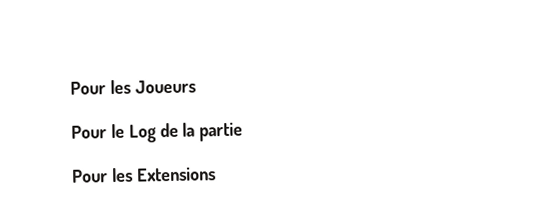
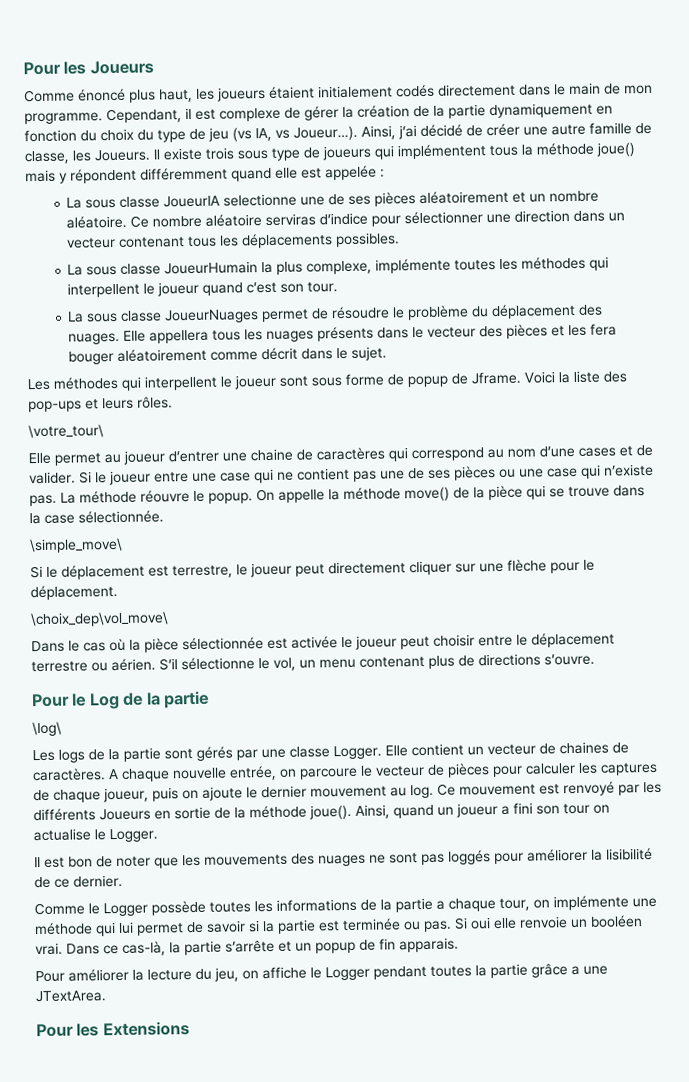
(196, 86) none -> [24,82,653,103] [24,102,613,125] [24,122,652,143] [24,142,635,165] [25,165,385,184] [66,190,600,209] [66,210,626,229] [67,232,401,249] [67,256,610,276] [67,281,339,298] [67,303,604,324] [68,323,618,345] [68,346,388,365] [27,370,627,391] [28,396,173,413] [28,424,104,439] [28,444,653,466] [29,463,654,486] [29,485,645,507] [29,510,164,525] [29,537,123,554] [30,559,595,580] [30,584,118,601] [30,611,169,628] [31,632,615,653] [31,653,595,673] // Comme énoncé plus haut, les joueurs étaient initialement codés directement dans le main de mon programme. Cependant, il est complexe de gérer la création de la partie dynamiquement en fonction du choix du type de jeu (vs IA, vs Joueur…). Ainsi, j’ai décidé de créer une autre famille de classe, les Joueurs. Il existe trois sous type de joueurs qui implémentent tous la méthode joue() mais y répondent différemment quand elle est appelée : // La sous classe JoueurIA selectionne une de ses pièces aléatoirement et un nombre aléatoire. Ce nombre aléatoire serviras d’indice pour sélectionner une direction dans un vecteur contenant tous les déplacements possibles. // La sous classe JoueurHumain la plus complexe, implémente toutes les méthodes qui interpellent le joueur quand c’est son tour. // La sous classe JoueurNuages permet de résoudre le problème du déplacement des nuages. Elle appellera tous les nuages présents dans le vecteur des pièces et les fera bouger aléatoirement comme décrit dans le sujet. // Les méthodes qui interpellent le joueur sont sous forme de popup de Jframe. Voici la liste des pop-ups et leurs rôles. // \votre_tour\ // Elle permet au joueur d’entrer une chaine de caractères qui correspond au nom d’une cases et de valider. Si le joueur entre une case qui ne contient pas une de ses pièces ou une case qui n’existe pas. La méthode réouvre le popup. On appelle la méthode move() de la pièce qui se trouve dans la case sélectionnée. // \simple_move\ // Si le déplacement est terrestre, le joueur peut directement cliquer sur une flèche pour le déplacement. // \choix_dep\vol_move\ // Dans le cas où la pièce sélectionnée est activée le joueur peut choisir entre le déplacement terrestre ou aérien. S’il sélectionne le vol, un menu contenant plus de directions s’ouvre.
(244, 131) none -> [32,721,62,737] [32,741,629,763] [32,761,658,782] [33,781,662,803] [33,802,610,822] [33,828,158,843] [34,848,653,869] [34,874,123,889] [34,895,657,917] [34,915,643,937] [35,937,459,956] [35,963,608,983] [35,990,107,1003] // \log\ // Les logs de la partie sont gérés par une classe Logger. Elle contient un vecteur de chaines de caractères. A chaque nouvelle entrée, on parcoure le vecteur de pièces pour calculer les captures de chaque joueur, puis on ajoute le dernier mouvement au log. Ce mouvement est renvoyé par les différents Joueurs en sortie de la méthode joue(). Ainsi, quand un joueur a fini son tour on actualise le Logger. // Il est bon de noter que les mouvements des nuages ne sont pas loggés pour améliorer la lisibilité de ce dernier. // Comme le Logger possède toutes les informations de la partie a chaque tour, on implémente une méthode qui lui permet de savoir si la partie est terminée ou pas. Si oui elle renvoie un booléen vrai. Dans ce cas-là, la partie s’arrête et un popup de fin apparais. // Pour améliorer la lecture du jeu, on affiche le Logger pendant toutes la partie grâce a une JTextArea.

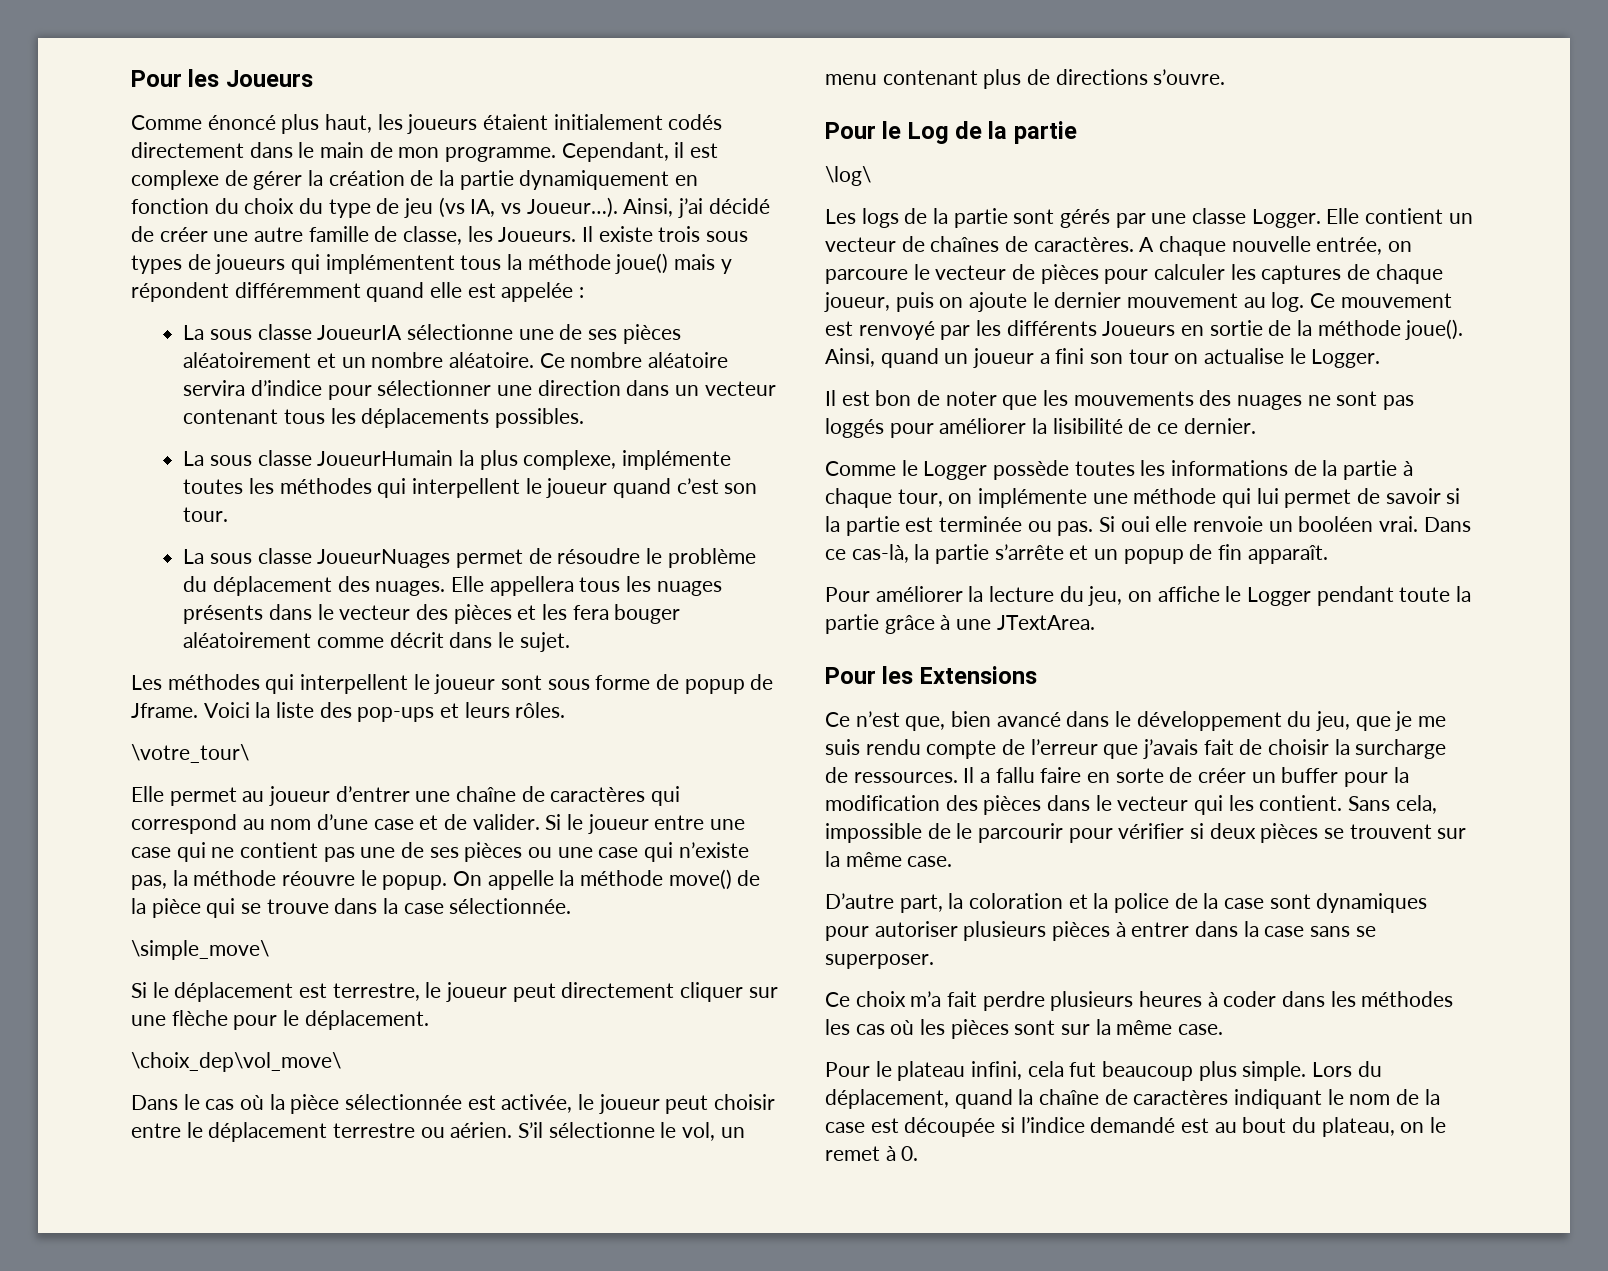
[271,147,301,161] type -> [131,255,182,274] types
[223,193,298,207] selectionne -> [406,324,513,340] sélectionne
[265,213,317,227] serviras -> [183,380,246,396] servira
[250,448,293,462] chaine -> [456,786,517,802] chaîne
[578,447,616,457] cases -> [373,819,414,830] case
[29,492,76,507] pas. La -> [131,870,188,890] pas, la
[291,636,338,649] activée -> [501,1094,573,1113] activée,
[559,741,609,755] chaines -> [930,236,1000,252] chaînes
[436,900,445,910] a -> [1402,461,1413,476] à
[399,937,459,953] apparais. -> [1247,545,1328,564] apparaît.
[430,965,472,977] toutes -> [1399,587,1451,602] toute
[571,965,580,976] a -> [940,615,951,630] à
(190, 1029) none -> [825,711,1447,731] [825,739,1447,759] [825,767,1409,787] [825,795,1437,815] [825,823,1467,843] [825,851,953,867] [825,893,1428,913] [825,921,1376,941] [825,954,934,969] [825,991,1454,1011] [825,1019,1224,1039] [825,1061,1382,1081] [825,1089,1440,1109] [825,1117,1447,1137] [825,1146,919,1161] // Ce n’est que, bien avancé dans le développement du jeu, que je me suis rendu compte de l’erreur que j’avais fait de choisir la surcharge de ressources. Il a fallu faire en sorte de créer un buffer pour la modification des pièces dans le vecteur qui les contient. Sans cela, impossible de le parcourir pour vérifier si deux pièces se trouvent sur la même case. // D’autre part, la coloration et la police de la case sont dynamiques pour autoriser plusieurs pièces à entrer dans la case sans se superposer. // Ce choix m’a fait perdre plusieurs heures à coder dans les méthodes les cas où les pièces sont sur la même case. // Pour le plateau infini, cela fut beaucoup plus simple. Lors du déplacement, quand la chaîne de caractères indiquant le nom de la case est découpée si l’indice demandé est au bout du plateau, on le remet à 0.

